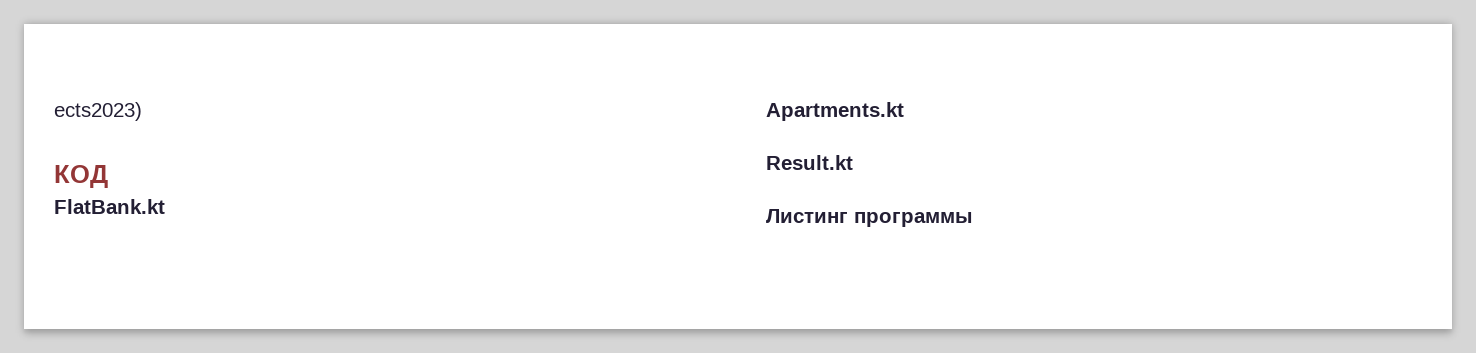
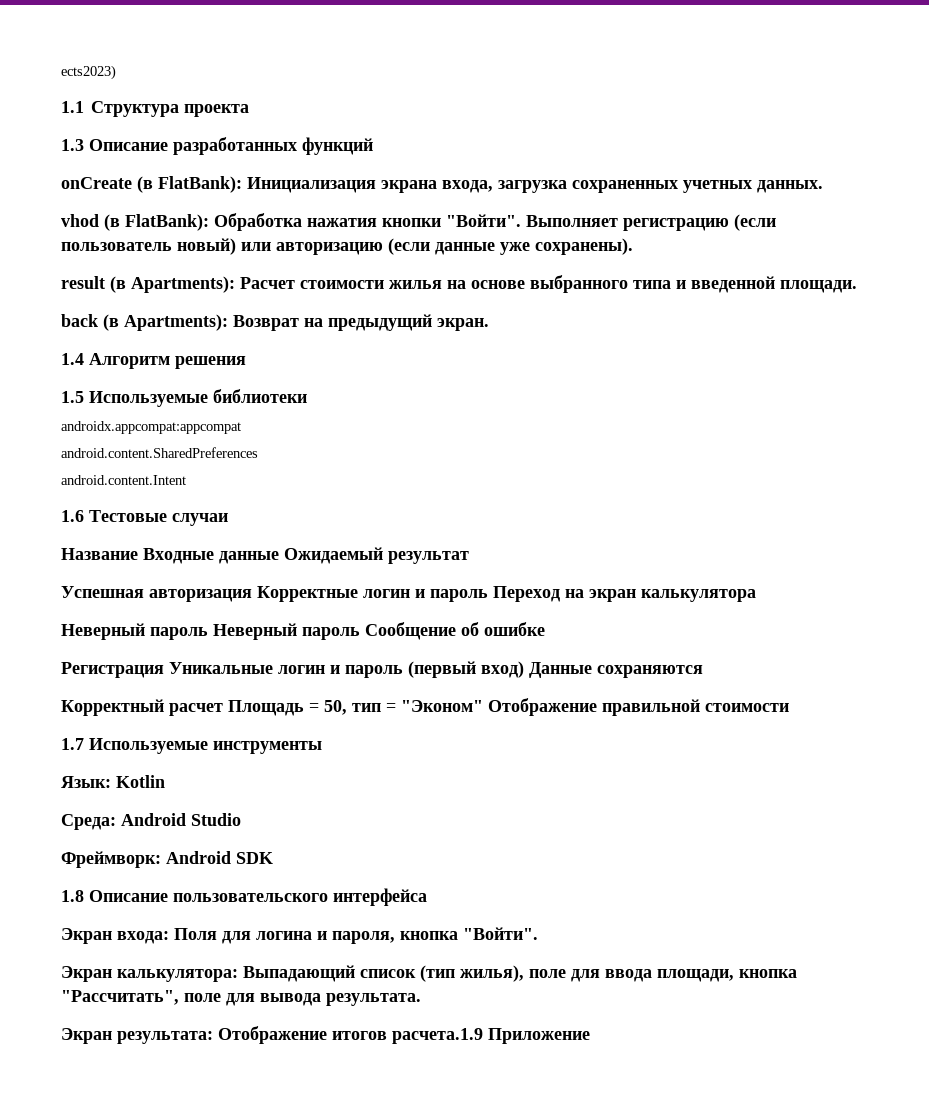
[54,165,108,188] [54,199,165,214] [766,102,904,121] [766,155,853,170] [766,209,973,227] КОД // FlatBank.kt // Apartments.kt // Result.kt // Листинг программы -> [61,101,250,117] [61,137,373,155] [61,176,823,193] [61,213,776,231] [61,238,633,255] [61,275,857,293] [61,314,489,331] [61,353,246,369] [61,389,307,407] [61,421,241,434] [61,447,258,458] [61,475,186,485] [61,510,228,526] [61,547,469,564] [61,586,756,602] [61,622,545,640] [61,661,703,678] [61,698,789,716] [61,738,322,754] [61,775,165,788] [61,813,241,830] [61,851,273,868] [61,888,427,906] [61,927,538,944] [61,965,797,982] [61,990,421,1006] [61,1026,590,1044] 1.1 Структура проекта // 1.3 Описание разработанных функций // onCreate (в FlatBank): Инициализация экрана входа, загрузка сохраненных учетных данных. // vhod (в FlatBank): Обработка нажатия кнопки "Войти". Выполняет регистрацию (если пользователь новый) или авторизацию (если данные уже сохранены). // result (в Apartments): Расчет стоимости жилья на основе выбранного типа и введенной площади. // back (в Apartments): Возврат на предыдущий экран. // 1.4 Алгоритм решения // 1.5 Используемые библиотеки // androidx.appcompat:appcompat // android.content.SharedPreferences // android.content.Intent // 1.6 Тестовые случаи // Название Входные данные Ожидаемый результат // Успешная авторизация Корректные логин и пароль Переход на экран калькулятора // Неверный пароль Неверный пароль Сообщение об ошибке // Регистрация Уникальные логин и пароль (первый вход) Данные сохраняются // Корректный расчет Площадь = 50, тип = "Эконом" Отображение правильной стоимости // 1.7 Используемые инструменты // Язык: Kotlin // Среда: Android Studio // Фреймворк: Android SDK // 1.8 Описание пользовательского интерфейса // Экран входа: Поля для логина и пароля, кнопка "Войти". // Экран калькулятора: Выпадающий список (тип жилья), поле для ввода площади, кнопка "Рассчитать", поле для вывода результата. // Экран результата: Отображение итогов расчета.1.9 Приложение

